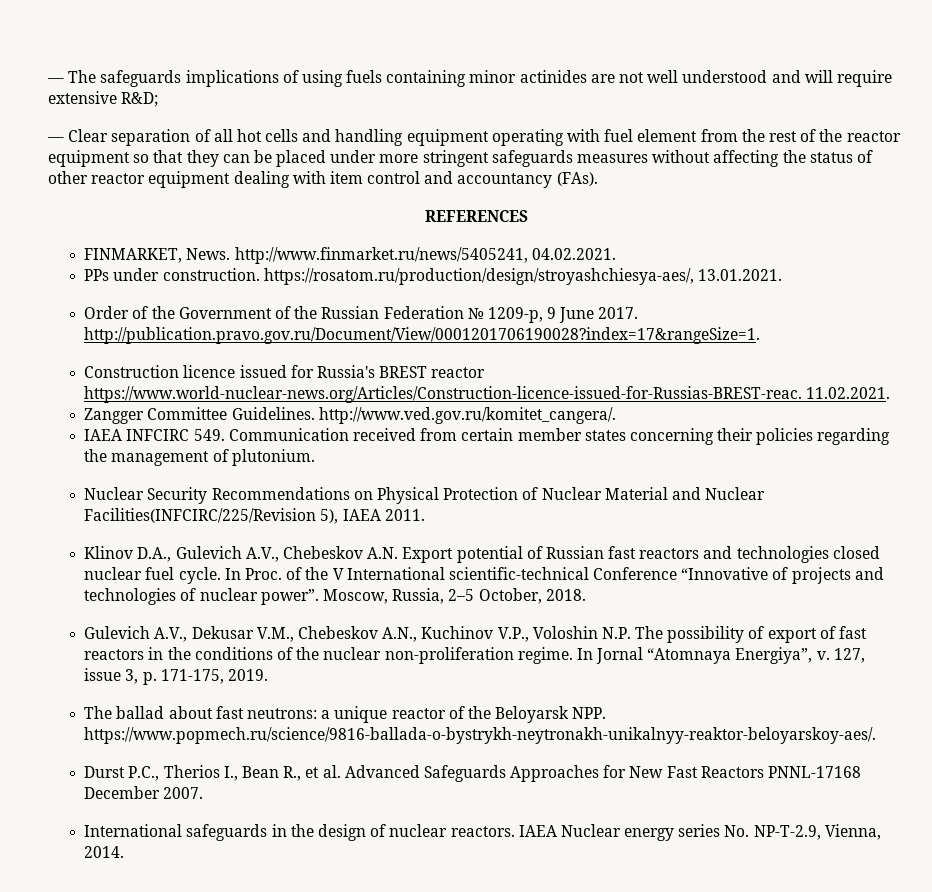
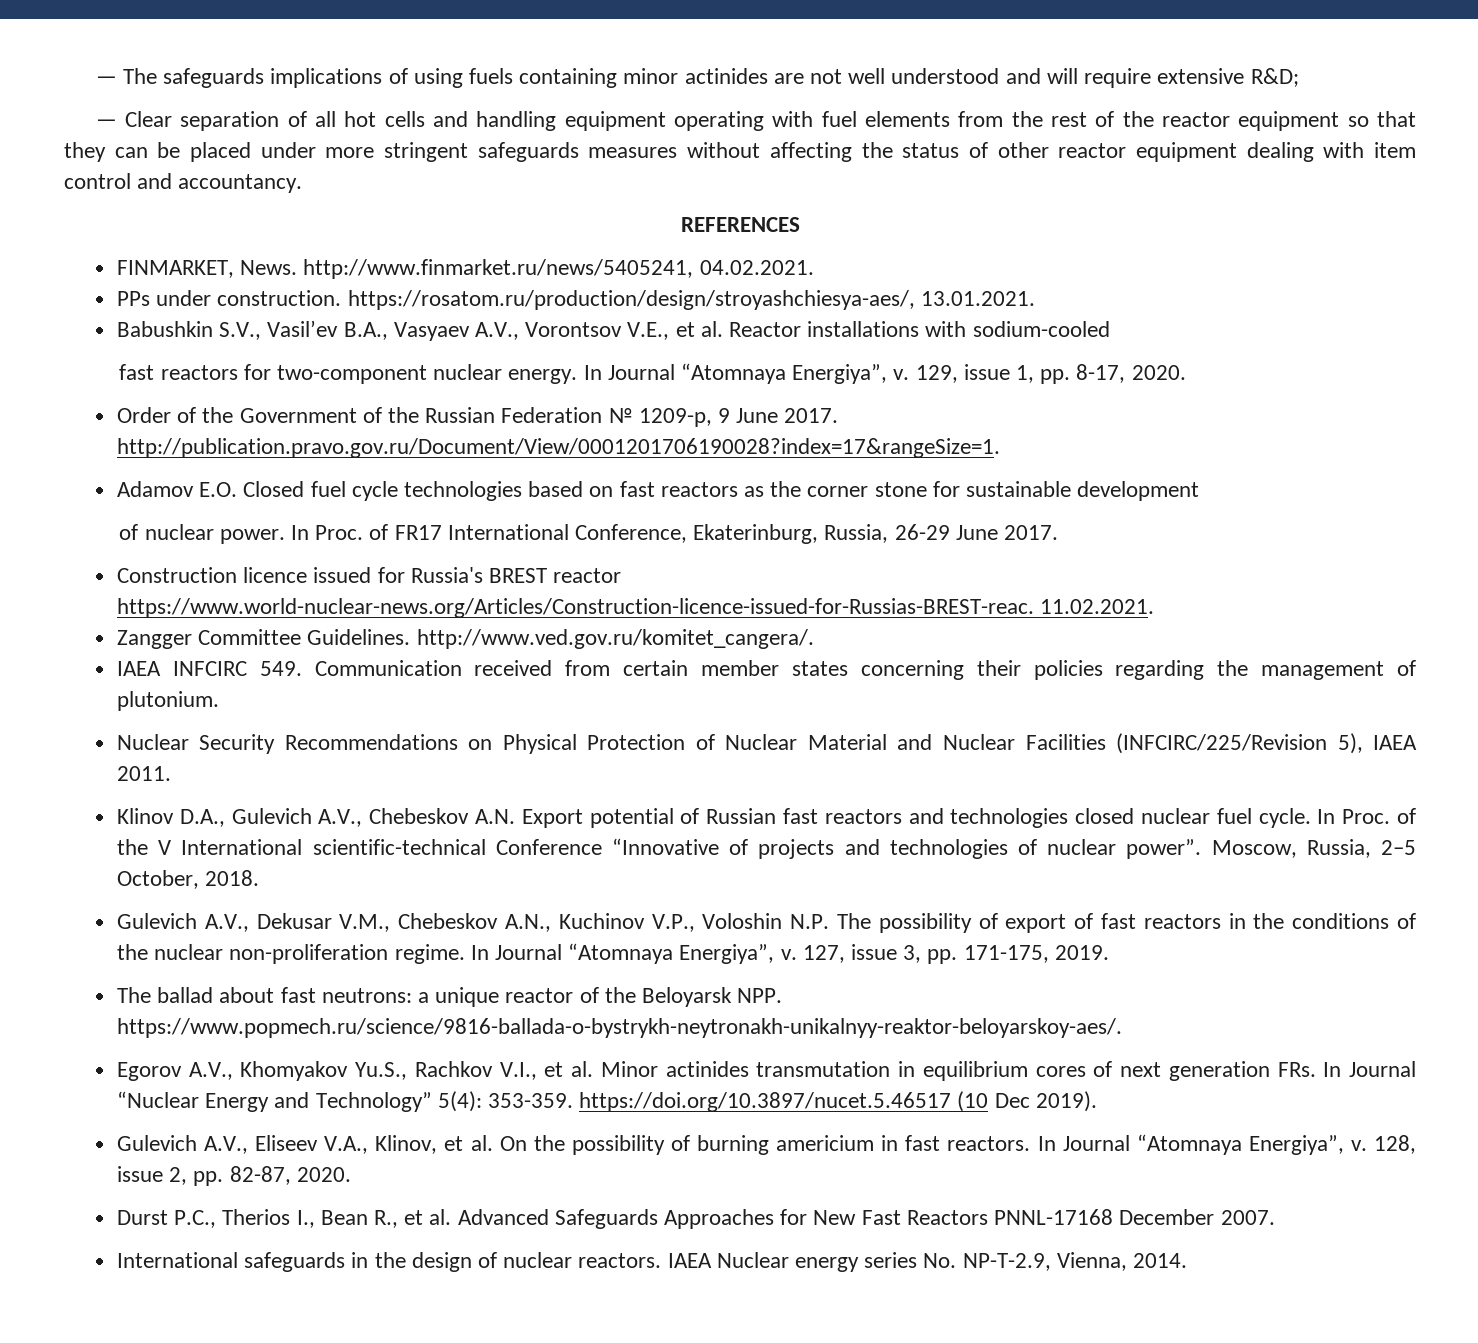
[637,129,698,142] element -> [865,111,951,127] elements
[457,172,598,188] accountancy (FAs). -> [178,174,303,193] accountancy.
(782, 275) none -> [116,320,1110,341] [119,363,1186,384] // Babushkin S.V., Vasil’ev B.A., Vasyaev A.V., Vorontsov V.E., et al. Reactor installations with sodium-cooled // fast reactors for two-component nuclear energy. In Journal “Atomnaya Energiya”, v. 129, issue 1, pp. 8-17, 2020.
(761, 335) none -> [116,481,1200,501] [119,524,1059,544] // Adamov E.O. Closed fuel cycle technologies based on fast reactors as the corner stone for sustainable development // of nuclear power. In Proc. of FR17 International Conference, Ekaterinburg, Russia, 26-29 June 2017.
[84,508,317,523] Facilities(INFCIRC/225/Revision -> [1025,733,1327,754] Facilities (INFCIRC/225/Revision
[596,647,644,664] Jornal -> [495,944,563,960] Journal
[142,672,157,685] p. -> [927,949,958,964] pp.
(877, 735) none -> [116,1061,1416,1081] [116,1091,1097,1112] [116,1134,1416,1155] [116,1166,351,1186] // Egorov A.V., Khomyakov Yu.S., Rachkov V.I., et al. Minor actinides transmutation in equilibrium cores of next generation FRs. In Journal “Nuclear Energy and Technology” 5(4): 353-359. https://doi.org/10.3897/nucet.5.46517 (10 Dec 2019). // Gulevich A.V., Eliseev V.A., Klinov, et al. On the possibility of burning americium in fast reactors. In Journal “Atomnaya Energiya”, v. 128, issue 2, pp. 82-87, 2020.

